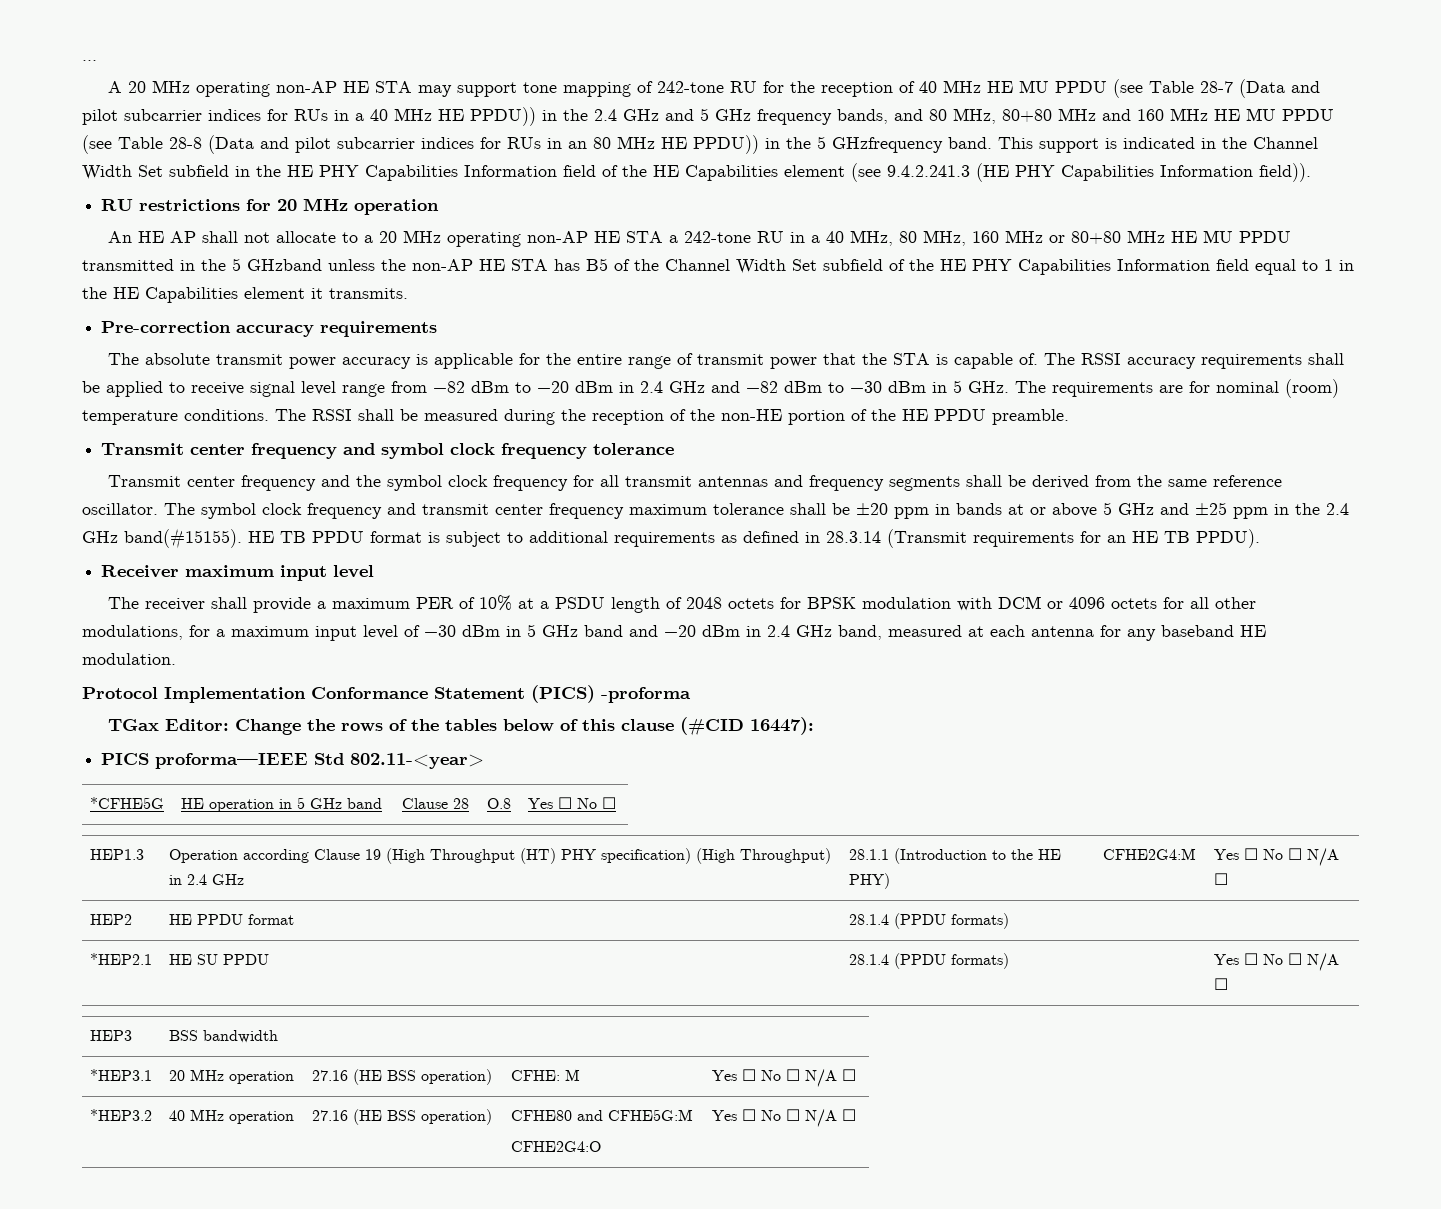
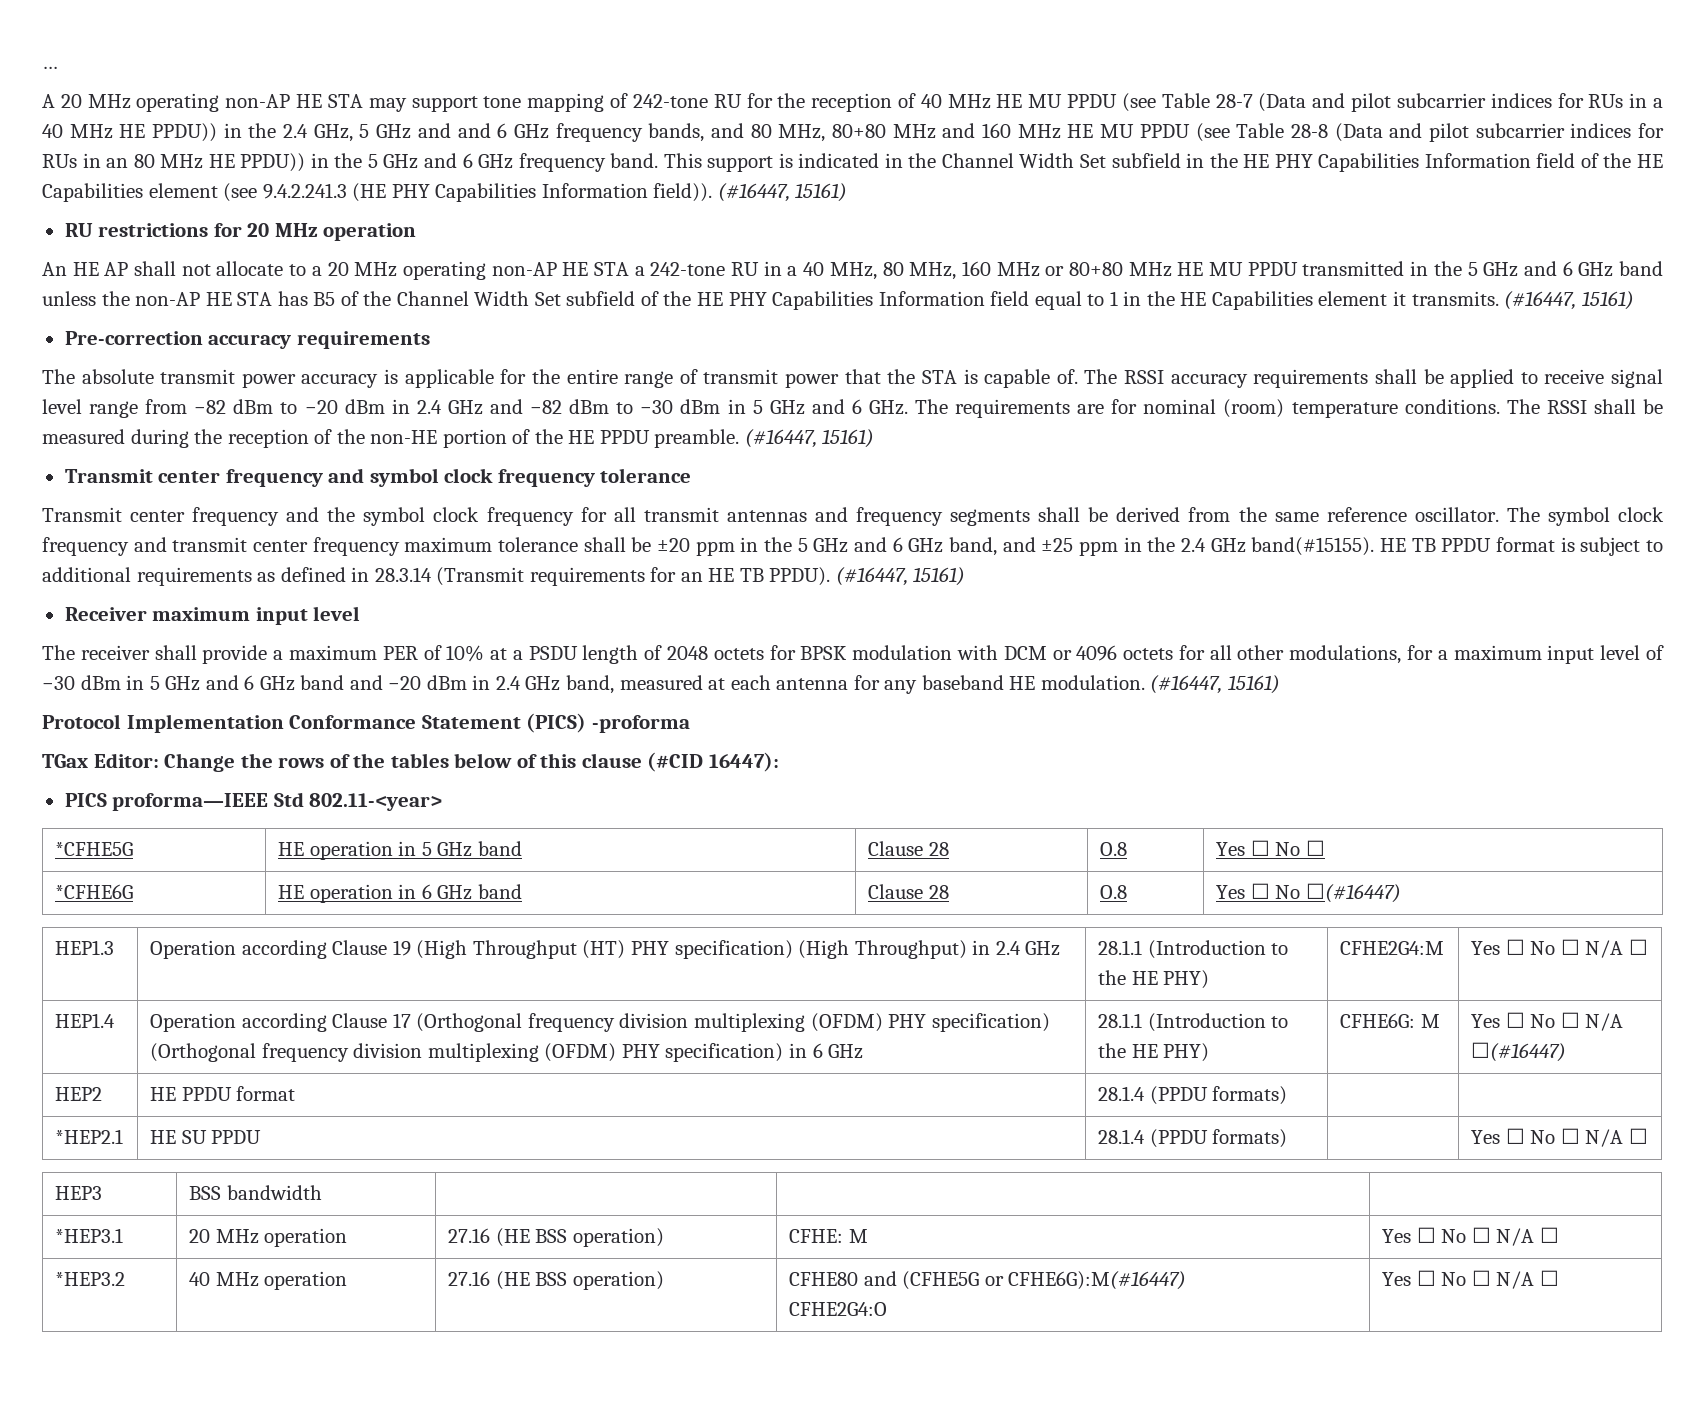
[623,108,709,121] GHz and 5 -> [313,123,508,142] GHz, 5 GHz and and 6
[832,137,943,153] GHzfrequency -> [383,153,606,172] GHz and 6 GHz frequency
(1311, 172) none -> [717,183,848,202] (#16447, 15161)
[247,259,322,271] GHzband -> [1483,261,1663,277] GHz and 6 GHz band
(408, 293) none -> [1504,291,1634,310] (#16447, 15161)
(962, 386) none -> [769,399,862,415] GHz and 6
(1069, 417) none -> [744,429,875,448] (#16447, 15161)
[956,502,1154,517] bands at or above 5 GHz -> [763,537,997,556] the 5 GHz and 6 GHz band,
(1260, 538) none -> [835,567,966,586] (#16447, 15161)
(578, 631) none -> [205,675,295,691] and 6 GHz
(176, 659) none -> [1150,675,1280,694] (#16447, 15161)
(617, 803) none -> [55,884,134,899] [278,884,522,903] [868,884,949,899] [1100,885,1128,899] [1216,883,1401,903] // *CFHE6G | HE operation in 6 GHz band | Clause 28 | O.8 | Yes ☐ No ☐(#16447)
(1229, 879) none -> [55,1013,116,1028] [150,1013,1050,1032] [150,1043,864,1062] [1098,1013,1289,1032] [1098,1043,1210,1062] [1340,1013,1440,1028] [1471,1012,1624,1031] [1471,1042,1567,1062] // HEP1.4 | Operation according Clause 17 (Orthogonal frequency division multiplexing (OFDM) PHY specification) (Orthogonal frequency division multiplexing (OFDM) PHY specification) in 6 GHz | 28.1.1 (Introduction to the HE PHY) | CFHE6G: M | Yes ☐ No ☐ N/A ☐(#16447)
[608,1109,694,1121] CFHE5G:M -> [902,1271,1187,1290] (CFHE5G or CFHE6G):M(#16447)

